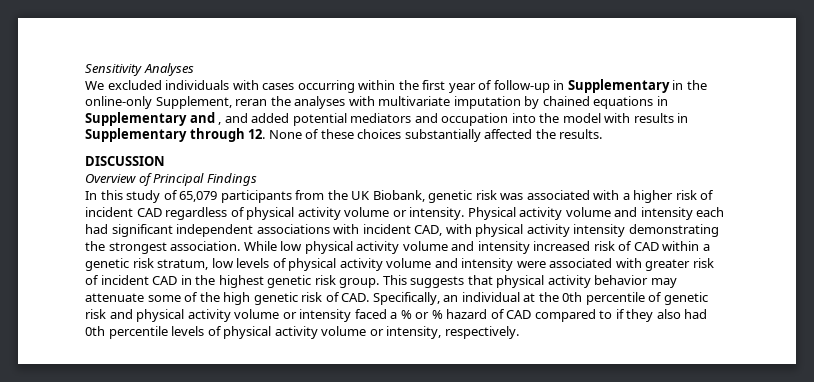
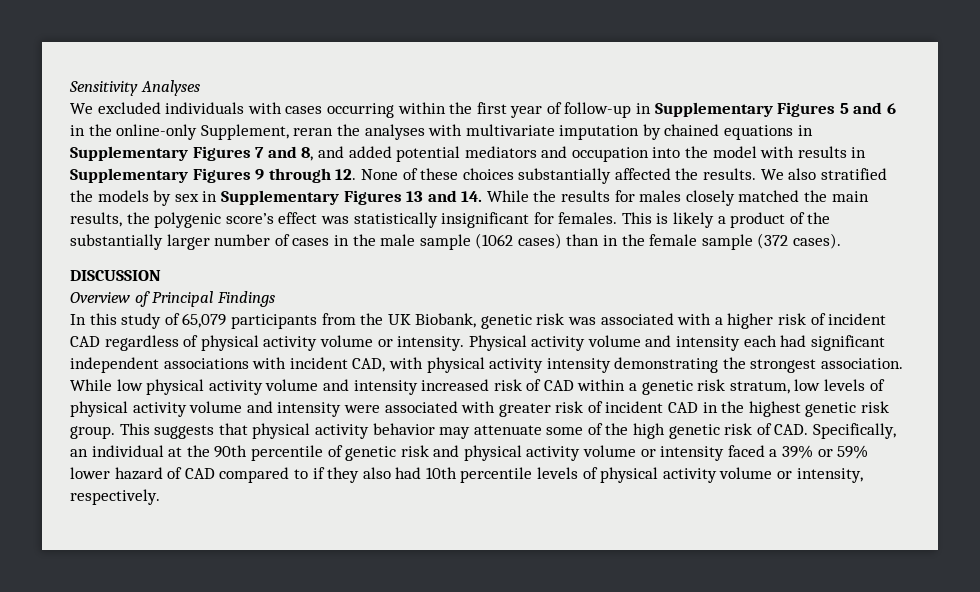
(670, 86) none -> [777,102,897,117] Figures 5 and 6
[189,112,222,125] and , -> [192,146,314,161] Figures 7 and 8,
(187, 135) none -> [192,168,265,183] Figures 9
(603, 134) none -> [760,168,887,180] [70,190,869,206] [70,212,831,228] [70,233,842,250] We also stratified the models by sex in Supplementary Figures 13 and 14. While the results for males closely matched the main results, the polygenic score’s effect was statistically insignificant for females. This is likely a product of the substantially larger number of cases in the male sample (1062 cases) than in the female sample (372 cases).
[562,292,583,302] 0th -> [214,445,248,458] 90th
[400,310,443,319] % or % -> [782,445,869,459] [70,467,110,479] 39% or 59% lower
[85,326,105,336] 0th -> [425,467,457,479] 10th

